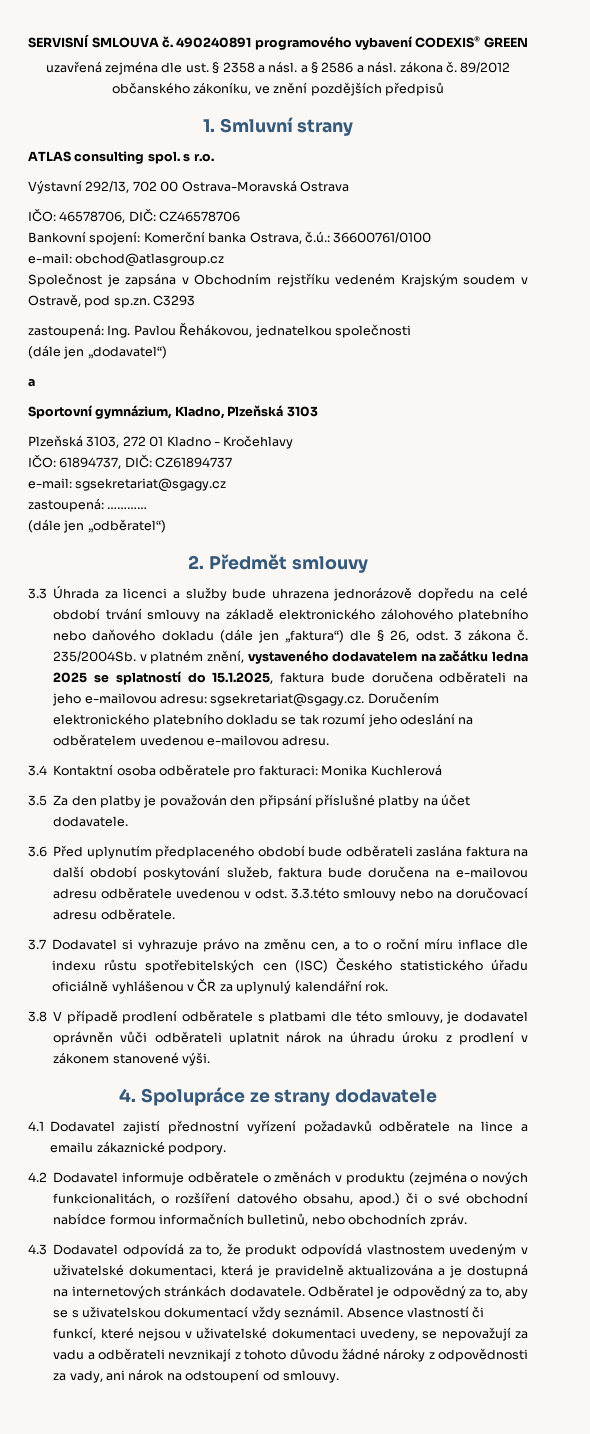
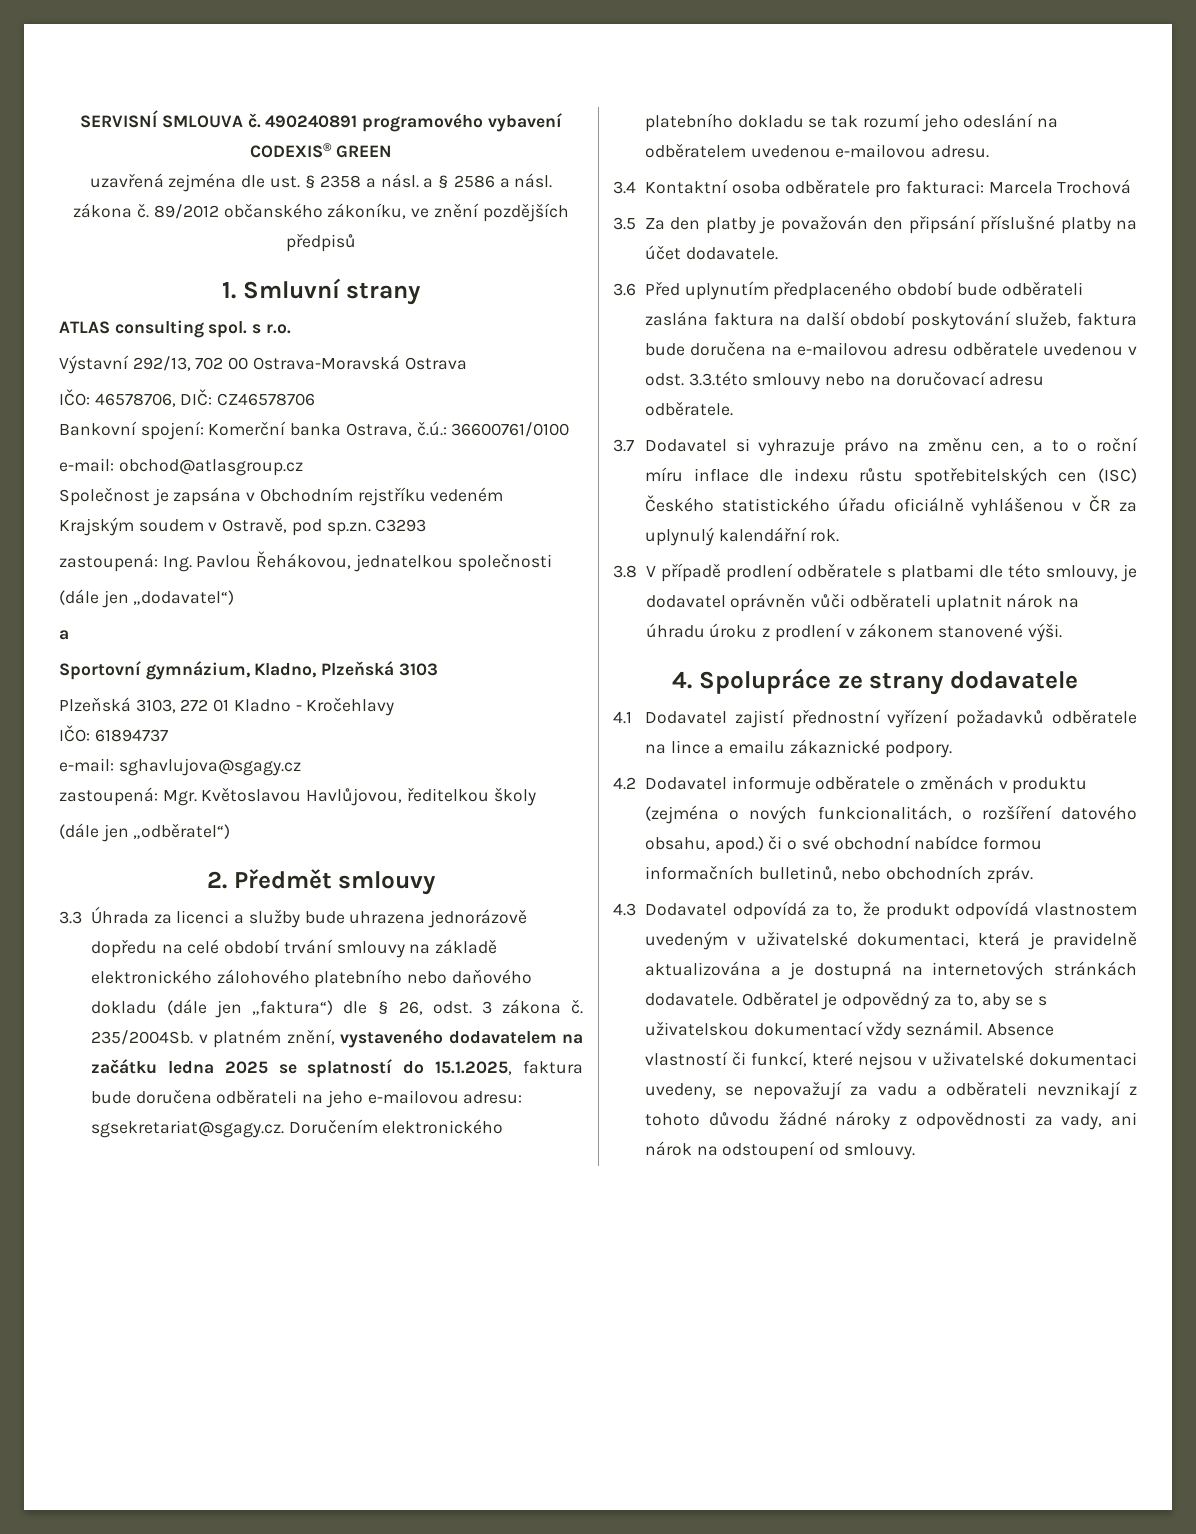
[59,455,233,469] [28,478,227,492] [28,498,148,512] 61894737, DIČ: CZ61894737 // e-mail: sgsekretariat@sgagy.cz // zastoupená: ………… -> [94,729,168,742] [59,758,301,776] [59,787,536,806] 61894737 // e-mail: sghavlujova@sgagy.cz // zastoupená: Mgr. Květoslavou Havlůjovou, ředitelkou školy
[321,764,442,776] Monika Kuchlerová -> [988,179,1132,194] Marcela Trochová

